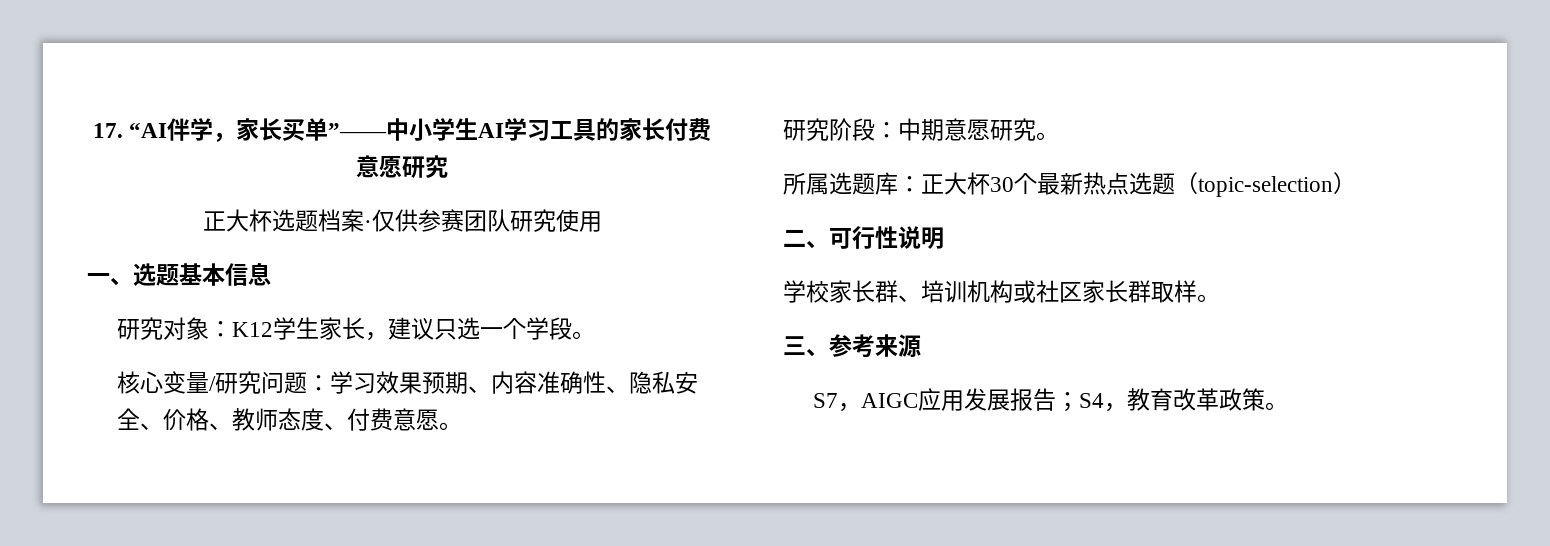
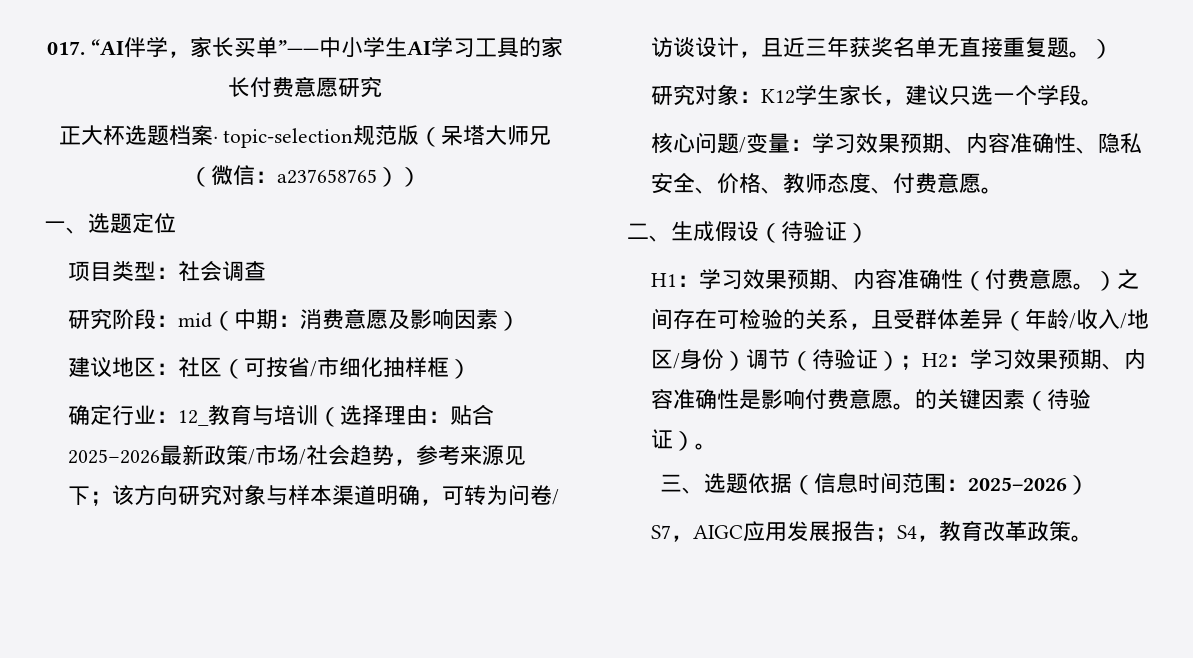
[92,123,123,138] 17. -> [47,41,86,55] 017.
[371,209,602,232] [87,262,271,286] 仅供参赛团队研究使用 // 一、选题基本信息 -> [223,125,552,148] [189,165,421,187] [44,213,176,234] [67,261,266,281] [67,308,520,331] [67,357,471,379] [67,404,494,427] [67,445,526,466] [67,484,559,506] [650,36,1113,59] topic-selection规范版（呆塔大师兄（微信：a237658765）） // 一、选题定位 // 项目类型：社会调查 // 研究阶段：mid（中期：消费意愿及影响因素） // 建议地区：社区（可按省/市细化抽样框） // 确定行业：12_教育与培训（选择理由：贴合2025–2026最新政策/市场/社会趋势，参考来源见下；该方向研究对象与样本渠道明确，可转为问卷/访谈设计，且近三年获奖名单无直接重复题。）
[162,371,307,394] 变量/研究问题 -> [694,132,790,154] 问题/变量
[783,118,1059,141] [783,172,1356,197] [783,226,944,249] [783,280,1220,303] [783,334,921,358] 研究阶段：中期意愿研究。 // 所属选题库：正大杯30个最新热点选题（topic-selection） // 二、可行性说明 // 学校家长群、培训机构或社区家长群取样。 // 三、参考来源 -> [627,221,869,243] [650,268,1139,291] [650,308,1149,331] [650,349,1146,371] [650,388,1091,411] [650,429,717,451] [659,472,1089,495] 二、生成假设（待验证） // H1：学习效果预期、内容准确性（付费意愿。）之间存在可检验的关系，且受群体差异（年龄/收入/地区/身份）调节（待验证）；H2：学习效果预期、内容准确性是影响付费意愿。的关键因素（待验证）。 // 三、选题依据（信息时间范围：2025–2026）

